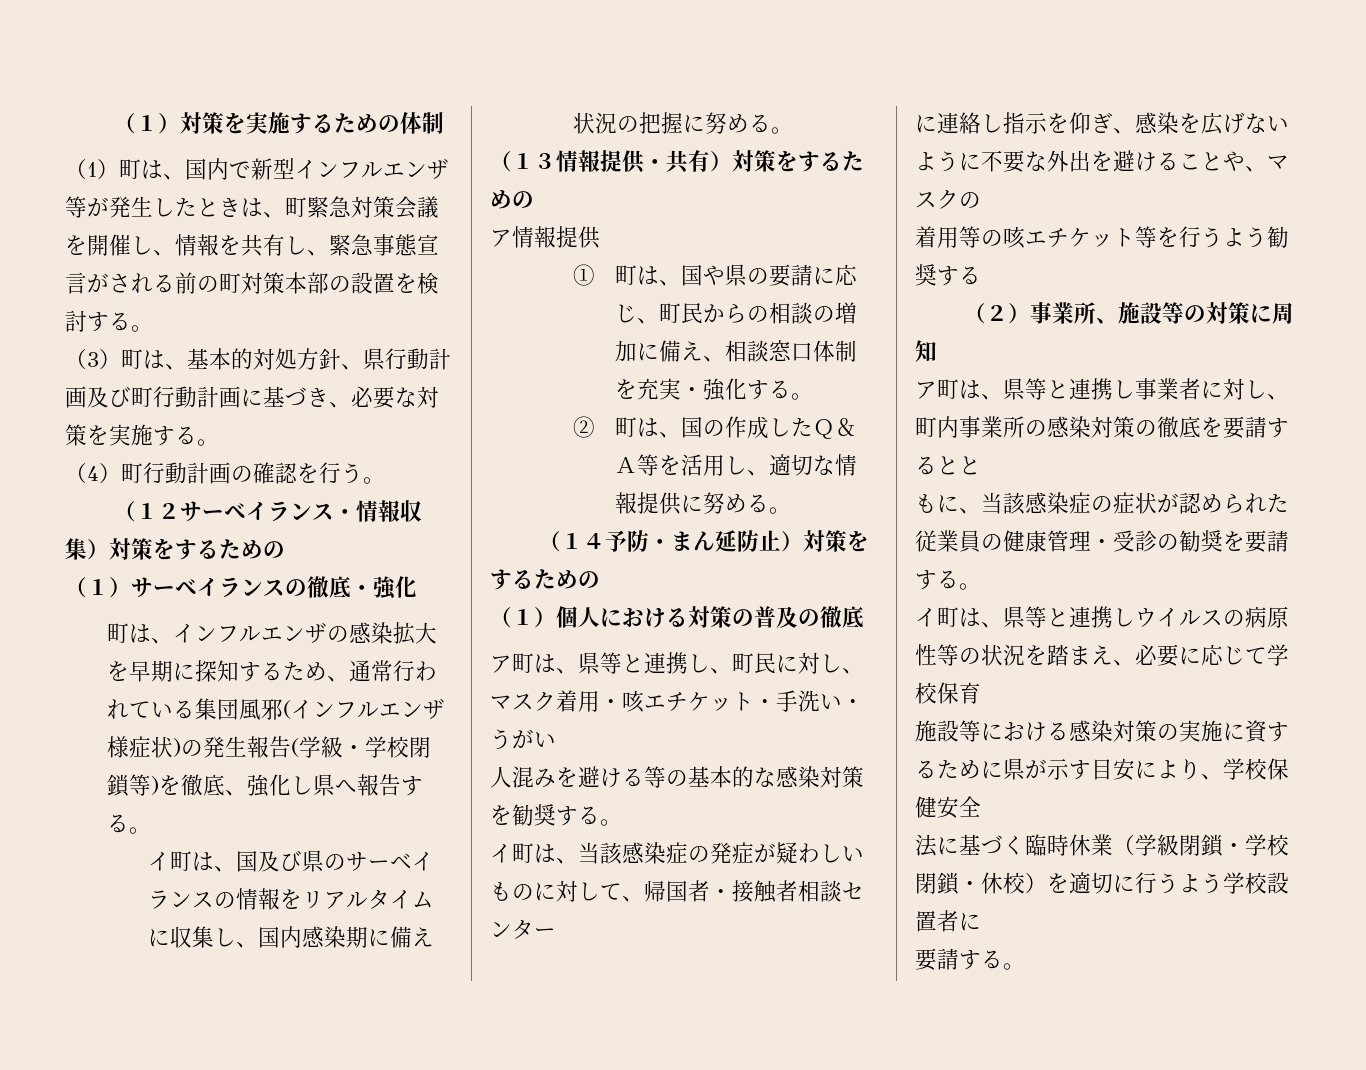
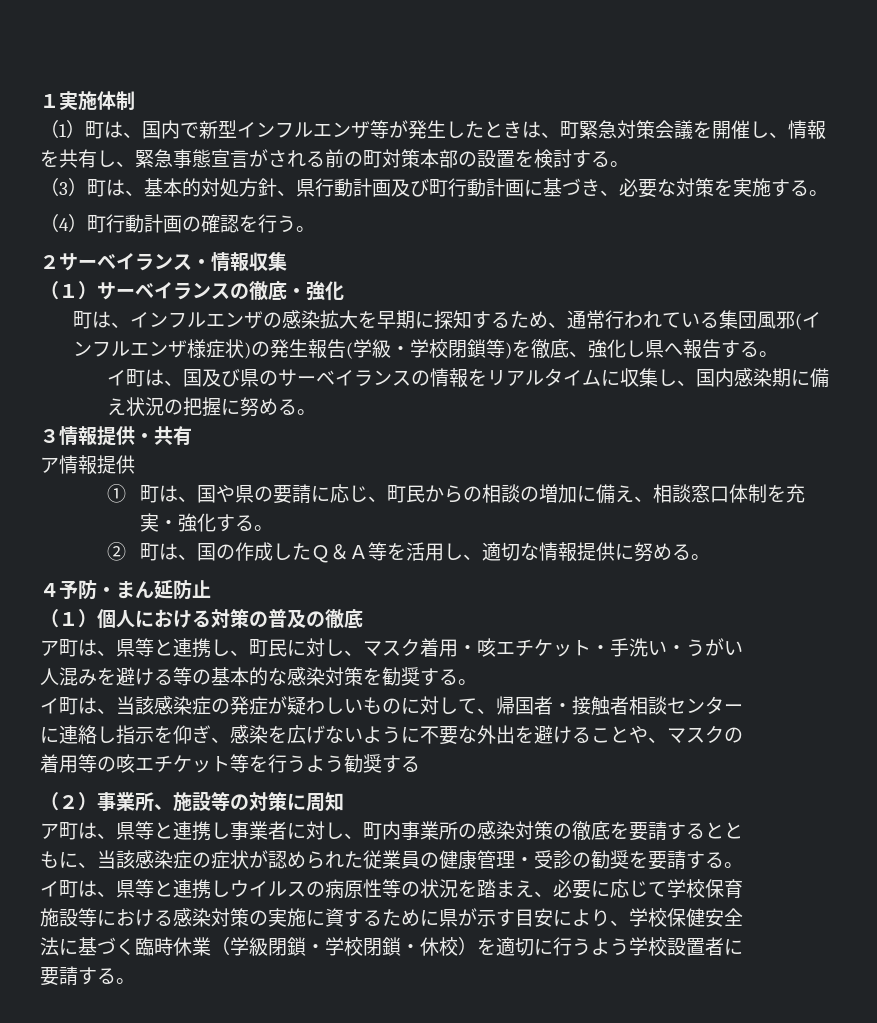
[113,112,400,134] （１）対策を実施するための -> [40,91,97,110] １実施
[113,501,158,522] （１ -> (315, 229) none
[87,538,285,560] ）対策をするための -> (287, 261) none
[490,151,534,172] （１ -> (316, 412) none
[710,150,864,172] [490,190,534,209] ）対策をするための -> (192, 435) none
[538,531,583,552] （１ -> (710, 557) none
[780,530,869,552] [490,569,600,590] ）対策をするための -> (211, 589) none

